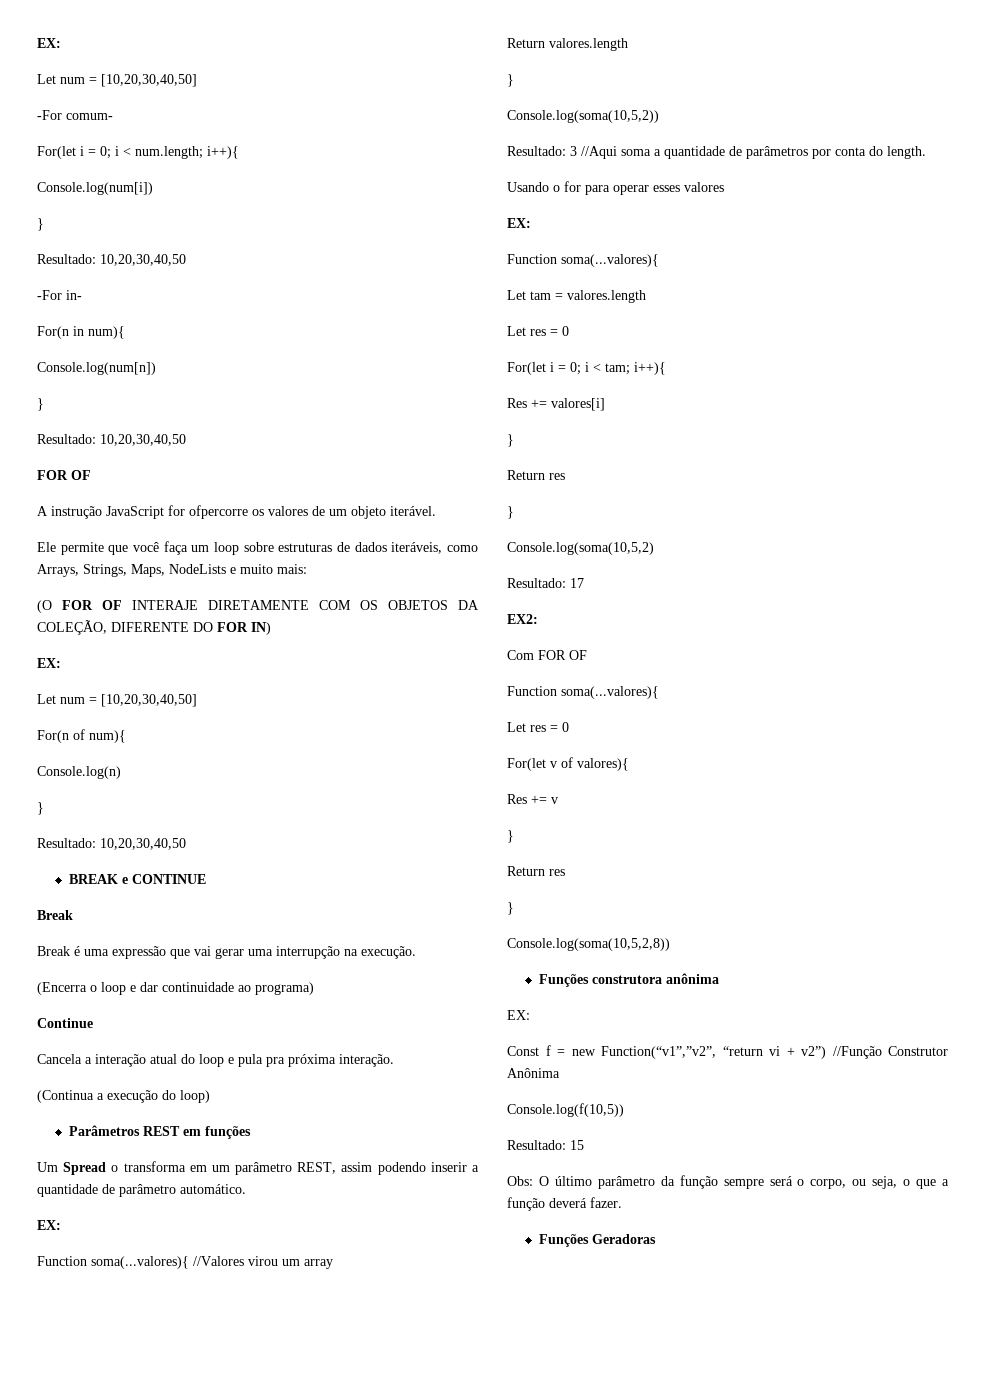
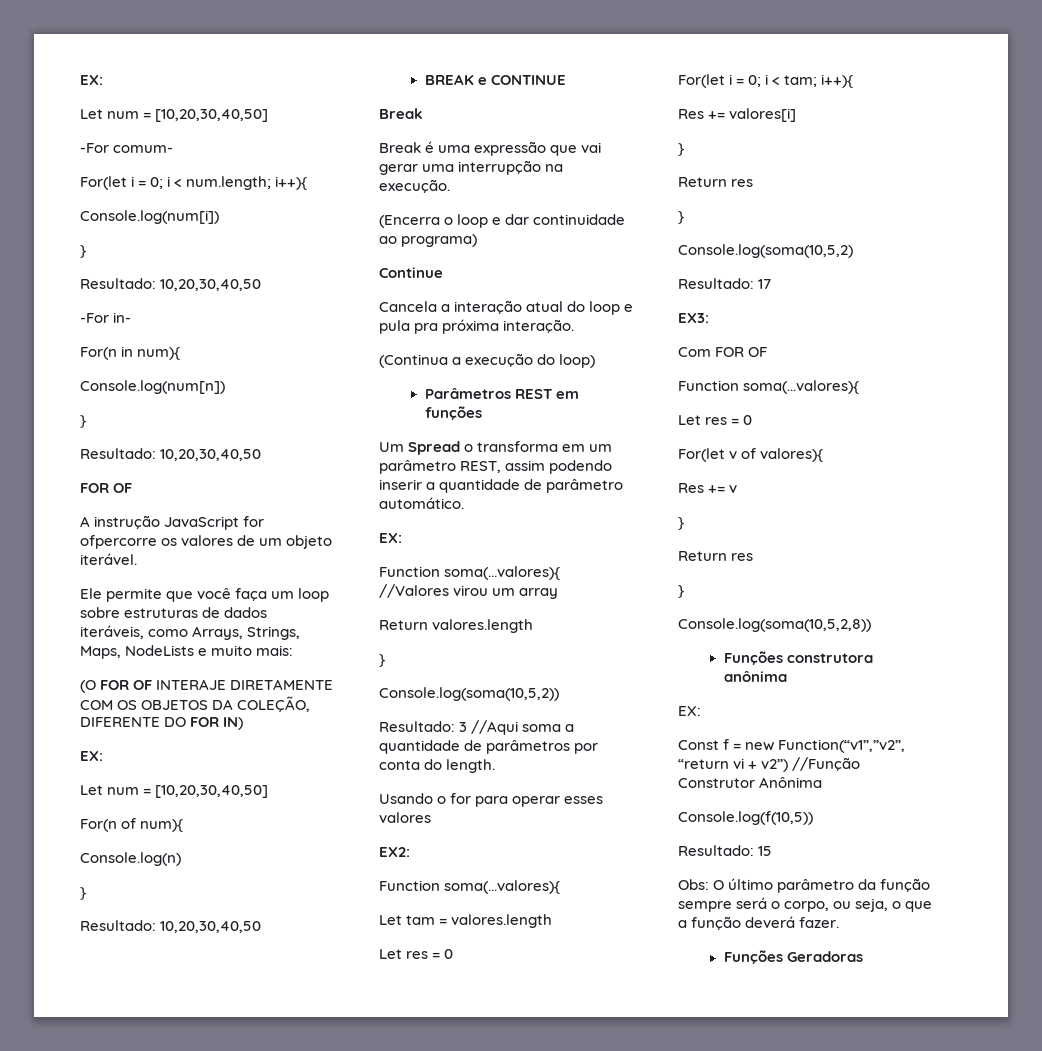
[507,218,531,228] EX: -> [379,847,410,857] EX2:
[507,614,538,624] EX2: -> [678,313,709,323] EX3:

